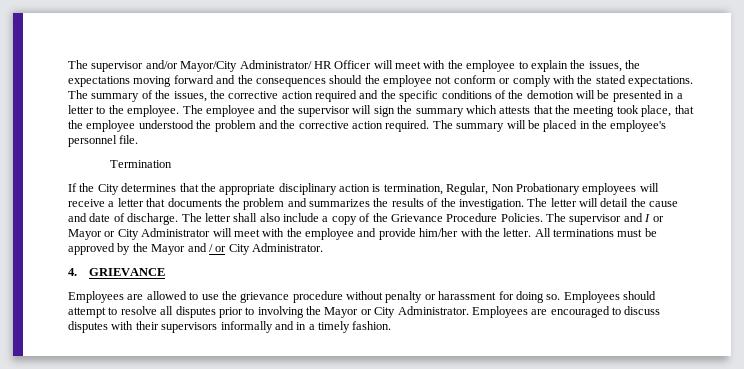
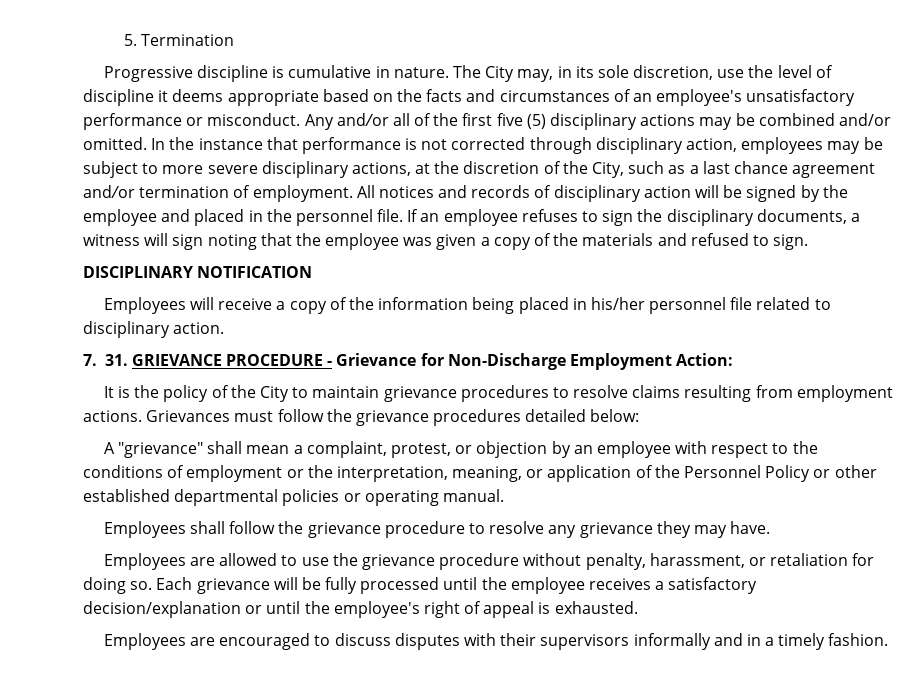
[68,60,640,72] [68,75,693,87] [68,90,683,102] [68,105,694,117] [68,120,667,132] [68,135,139,147] [110,160,173,168] [68,183,659,195] [68,198,679,210] [68,213,664,225] [68,228,657,240] [68,243,323,255] [68,268,166,276] The supervisor and/or Mayor/City Administrator/ HR Officer will meet with the employee to explain the issues, the expectations moving forward and the consequences should the employee not conform or comply with the stated expectations. The summary of the issues, the corrective action required and the specific conditions of the demotion will be presented in a letter to the employee. The employee and the supervisor will sign the summary which attests that the meeting took place, that the employee understood the problem and the corrective action required. The summary will be placed in the employee's personnel file. // Termination // If the City determines that the appropriate disciplinary action is termination, Regular, Non Probationary employees will receive a letter that documents the problem and summarizes the results of the investigation. The letter will detail the cause and date of discharge. The letter shall also include a copy of the Grievance Procedure Policies. The supervisor and I or Mayor or City Administrator will meet with the employee and provide him/her with the letter. All terminations must be approved by the Mayor and / or City Administrator. // 4. GRIEVANCE -> [124,34,235,46] [103,65,833,82] [83,89,856,106] [83,113,891,130] [83,137,883,154] [83,161,876,178] [83,185,848,202] [83,209,860,226] [83,233,809,250] [83,266,313,278] [103,297,831,314] [83,321,225,338] [83,353,734,370] [103,385,893,402] [83,409,640,426] [103,441,818,458] [83,465,877,482] [83,489,504,506] [103,521,771,538] 5. Termination // Progressive discipline is cumulative in nature. The City may, in its sole discretion, use the level of discipline it deems appropriate based on the facts and circumstances of an employee's unsatisfactory performance or misconduct. Any and/or all of the first five (5) disciplinary actions may be combined and/or omitted. In the instance that performance is not corrected through disciplinary action, employees may be subject to more severe disciplinary actions, at the discretion of the City, such as a last chance agreement and/or termination of employment. All notices and records of disciplinary action will be signed by the employee and placed in the personnel file. If an employee refuses to sign the disciplinary documents, a witness will sign noting that the employee was given a copy of the materials and refused to sign. // DISCIPLINARY NOTIFICATION // Employees will receive a copy of the information being placed in his/her personnel file related to disciplinary action. // 7. 31. GRIEVANCE PROCEDURE - Grievance for Non-Discharge Employment Action: // It is the policy of the City to maintain grievance procedures to resolve claims resulting from employment actions. Grievances must follow the grievance procedures detailed below: // A "grievance" shall mean a complaint, protest, or objection by an employee with respect to the conditions of employment or the interpretation, meaning, or application of the Personnel Policy or other established departmental policies or operating manual. // Employees shall follow the grievance procedure to resolve any grievance they may have.
[385,291,656,303] [68,306,469,318] penalty or harassment for doing so. Employees should attempt to resolve all disputes prior to involving the Mayor or City Administrator. -> [585,553,875,570] [83,577,758,594] [83,601,638,618] penalty, harassment, or retaliation for doing so. Each grievance will be fully processed until the employee receives a satisfactory decision/explanation or until the employee's right of appeal is exhausted. //

